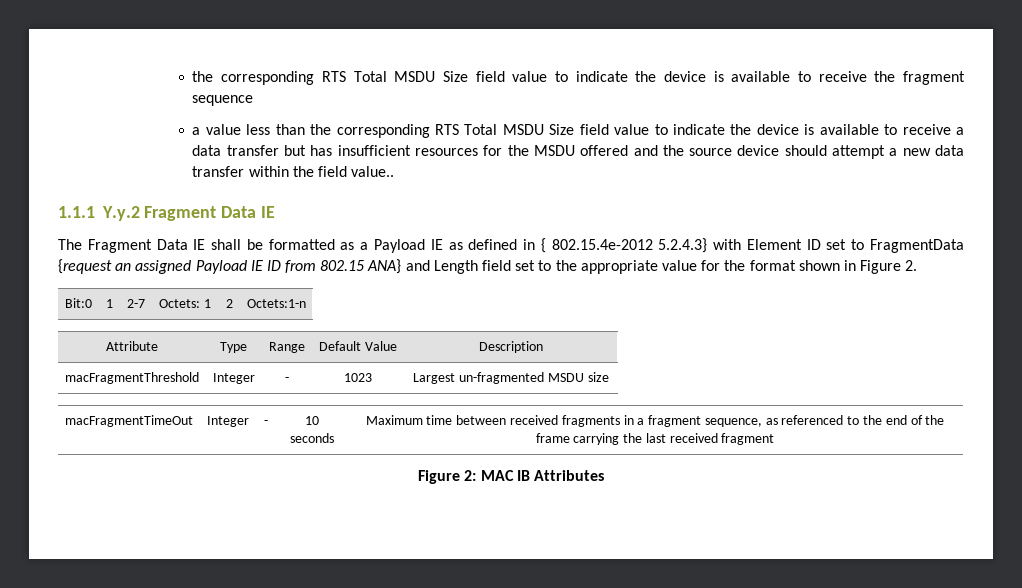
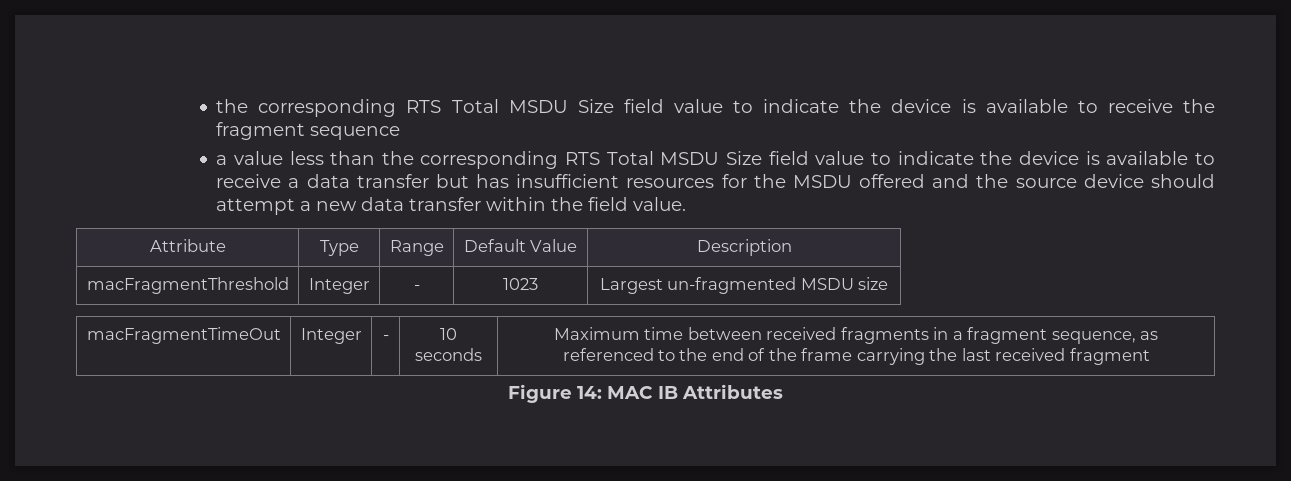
[351,166,395,177] [58,206,275,221] [58,238,964,253] [58,259,918,274] [65,298,92,308] [105,299,113,308] [126,299,145,308] [159,299,211,308] [225,299,233,308] [246,299,306,308] value.. // 1.1.1 Y.y.2 Fragment Data IE // The Fragment Data IE shall be formatted as a Payload IE as defined in { 802.15.4e-2012 5.2.4.3} with Element ID set to FragmentData {request an assigned Payload IE ID from 802.15 ANA} and Length field set to the appropriate value for the format shown in Figure 2. // Bit:0 | 1 | 2-7 | Octets: 1 | 2 | Octets:1-n -> [633,197,687,211] value.
[464,470,477,481] 2: -> [577,386,602,399] 14:

